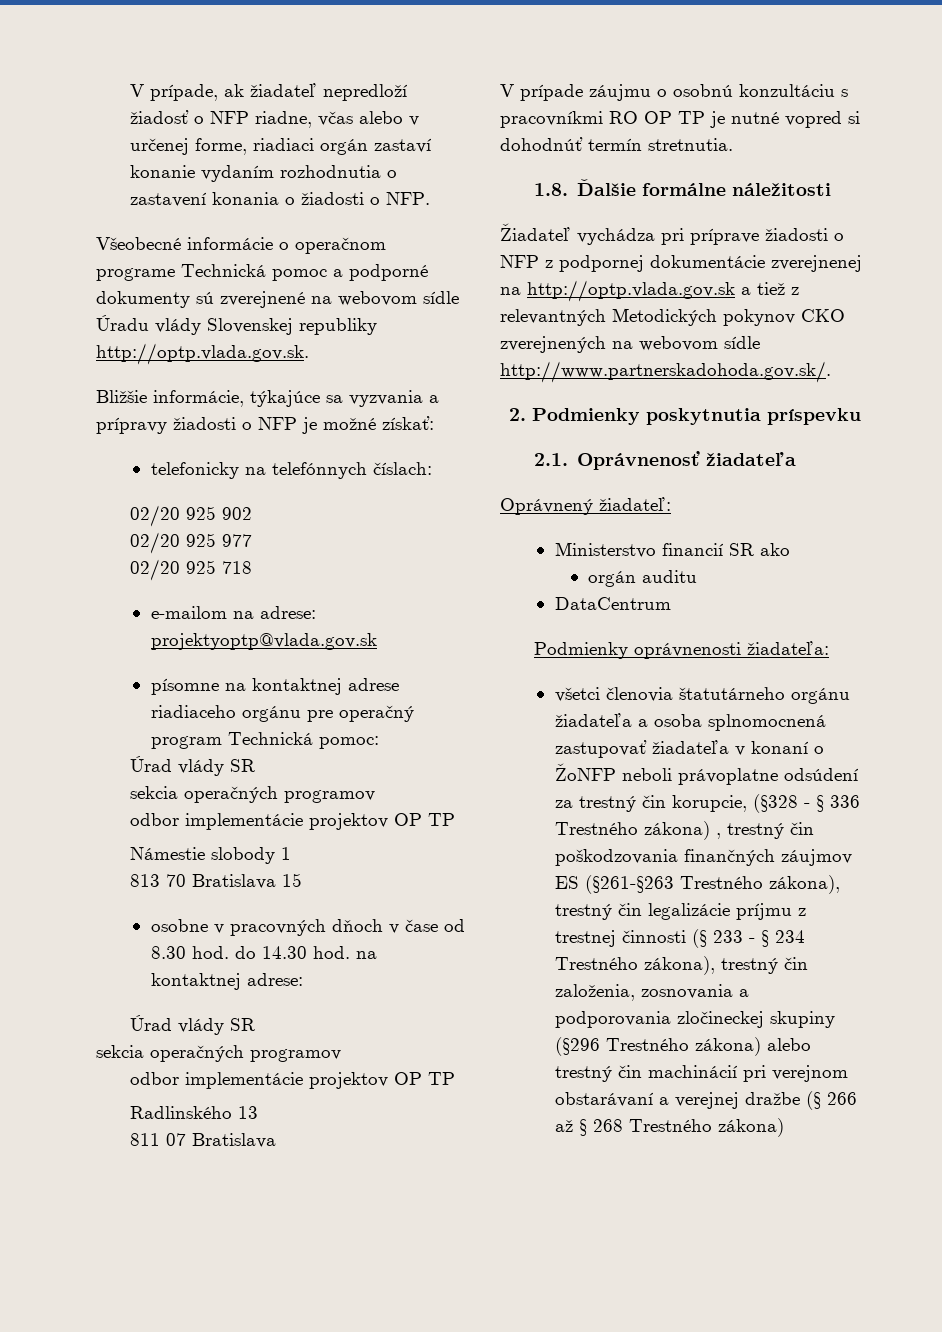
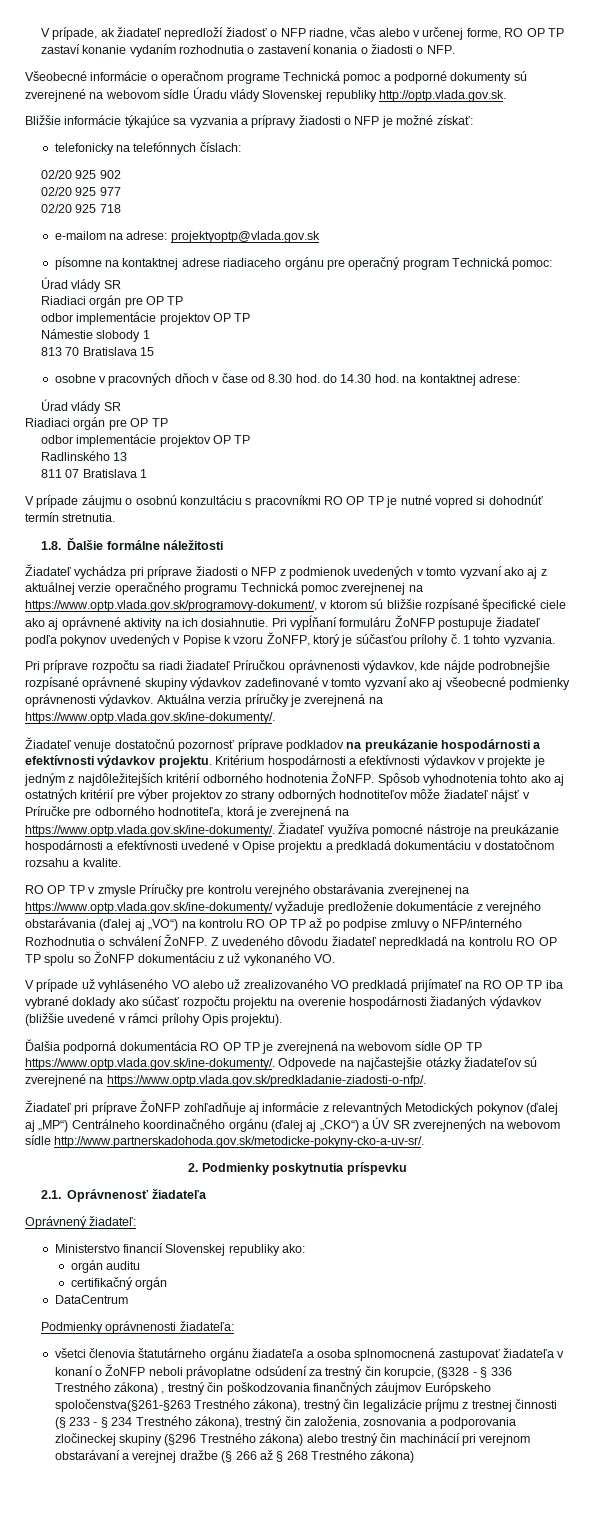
[252,138,368,155] riadiaci orgán -> [504,28,564,37] RO OP TP
[153,390,244,407] informácie, -> [64,115,122,125] informácie
[129,786,375,803] sekcia operačných programov -> [40,295,184,308] Riadiaci orgán pre OP TP
[96,1045,341,1062] sekcia operačných programov -> [25,417,168,430] Riadiaci orgán pre OP TP
(276, 1140) none -> [140,469,148,478] 1
[559,255,862,272] [500,280,799,302] [500,308,845,326] podpornej dokumentácie zverejnenej na http://optp.vlada.gov.sk a tiež z relevantných Metodických pokynov CKO -> [289,566,547,579] [25,582,423,595] [25,599,566,612] [25,615,540,630] [25,632,555,647] [25,660,551,673] [25,677,571,690] [25,694,383,707] [25,712,275,724] [25,737,542,752] [25,755,545,768] [24,771,565,786] [25,789,530,802] [25,806,349,819] [25,822,560,837] [25,840,555,853] [25,858,121,867] [25,884,470,897] [25,901,541,914] [25,918,523,931] [25,934,557,949] [25,951,335,966] [25,979,563,992] [25,996,542,1009] [25,1013,283,1026] [25,1039,482,1054] [25,1057,538,1070] [25,1074,426,1087] [25,1100,559,1115] [25,1117,410,1132] podmienok uvedených v tomto vyzvaní ako aj z aktuálnej verzie operačného programu Technická pomoc zverejnenej na https://www.optp.vlada.gov.sk/programovy-dokument/, v ktorom sú bližšie rozpísané špecifické ciele ako aj oprávnené aktivity na ich dosiahnutie. Pri vypĺňaní formuláru ŽoNFP postupuje žiadateľ podľa pokynov uvedených v Popise k vzoru ŽoNFP, ktorý je súčasťou prílohy č. 1 tohto vyzvania. // Pri príprave rozpočtu sa riadi žiadateľ Príručkou oprávnenosti výdavkov, kde nájde podrobnejšie rozpísané oprávnené skupiny výdavkov zadefinované v tomto vyzvaní ako aj všeobecné podmienky oprávnenosti výdavkov. Aktuálna verzia príručky je zverejnená na https://www.optp.vlada.gov.sk/ine-dokumenty/. // Žiadateľ venuje dostatočnú pozornosť príprave podkladov na preukázanie hospodárnosti a efektívnosti výdavkov projektu. Kritérium hospodárnosti a efektívnosti výdavkov v projekte je jedným z najdôležitejších kritérií odborného hodnotenia ŽoNFP. Spôsob vyhodnotenia tohto ako aj ostatných kritérií pre výber projektov zo strany odborných hodnotiteľov môže žiadateľ nájsť v Príručke pre odborného hodnotiteľa, ktorá je zverejnená na https://www.optp.vlada.gov.sk/ine-dokumenty/. Žiadateľ využíva pomocné nástroje na preukázanie hospodárnosti a efektívnosti uvedené v Opise projektu a predkladá dokumentáciu v dostatočnom rozsahu a kvalite. // RO OP TP v zmysle Príručky pre kontrolu verejného obstarávania zverejnenej na https://www.optp.vlada.gov.sk/ine-dokumenty/ vyžaduje predloženie dokumentácie z verejného obstarávania (ďalej aj „VO“) na kontrolu RO OP TP až po podpise zmluvy o NFP/interného Rozhodnutia o schválení ŽoNFP. Z uvedeného dôvodu žiadateľ nepredkladá na kontrolu RO OP TP spolu so ŽoNFP dokumentáciu z už vykonaného VO. // V prípade už vyhláseného VO alebo už zrealizovaného VO predkladá prijímateľ na RO OP TP iba vybrané doklady ako súčasť rozpočtu projektu na overenie hospodárnosti žiadaných výdavkov (bližšie uvedené v rámci prílohy Opis projektu). // Ďalšia podporná dokumentácia RO OP TP je zverejnená na webovom sídle OP TP https://www.optp.vlada.gov.sk/ine-dokumenty/. Odpovede na najčastejšie otázky žiadateľov sú zverejnené na https://www.optp.vlada.gov.sk/predkladanie-ziadosti-o-nfp/. // Žiadateľ pri príprave ŽoNFP zohľadňuje aj informácie z relevantných Metodických pokynov (ďalej aj „MP“) Centrálneho koordinačného orgánu (ďalej aj „CKO“) a ÚV SR
[500,361,831,383] http://www.partnerskadohoda.gov.sk/. -> [54,1136,425,1148] http://www.partnerskadohoda.gov.sk/metodicke-pokyny-cko-a-uv-sr/.
[728,543,790,556] SR ako -> [165,1244,306,1256] Slovenskej republiky ako:
(698, 576) none -> [70,1277,168,1290] // certifikačný orgán
[554,875,674,894] ES (§261-§263 -> [424,1382,491,1395] [54,1399,191,1412] Európskeho spoločenstva(§261-§263

